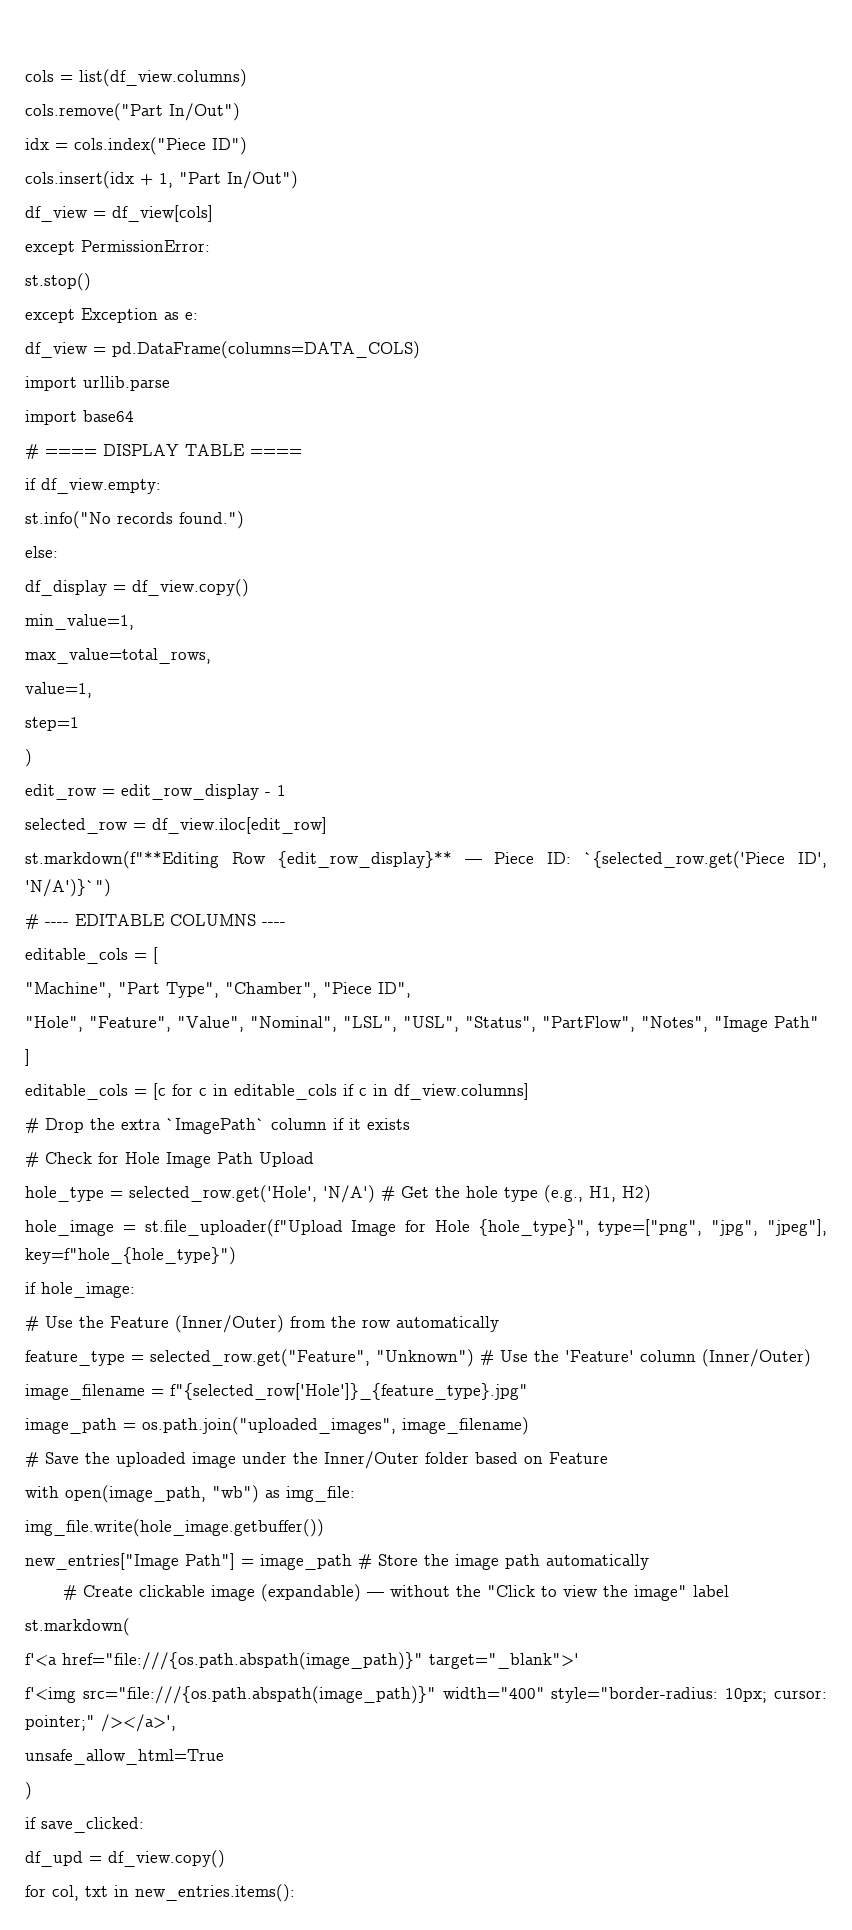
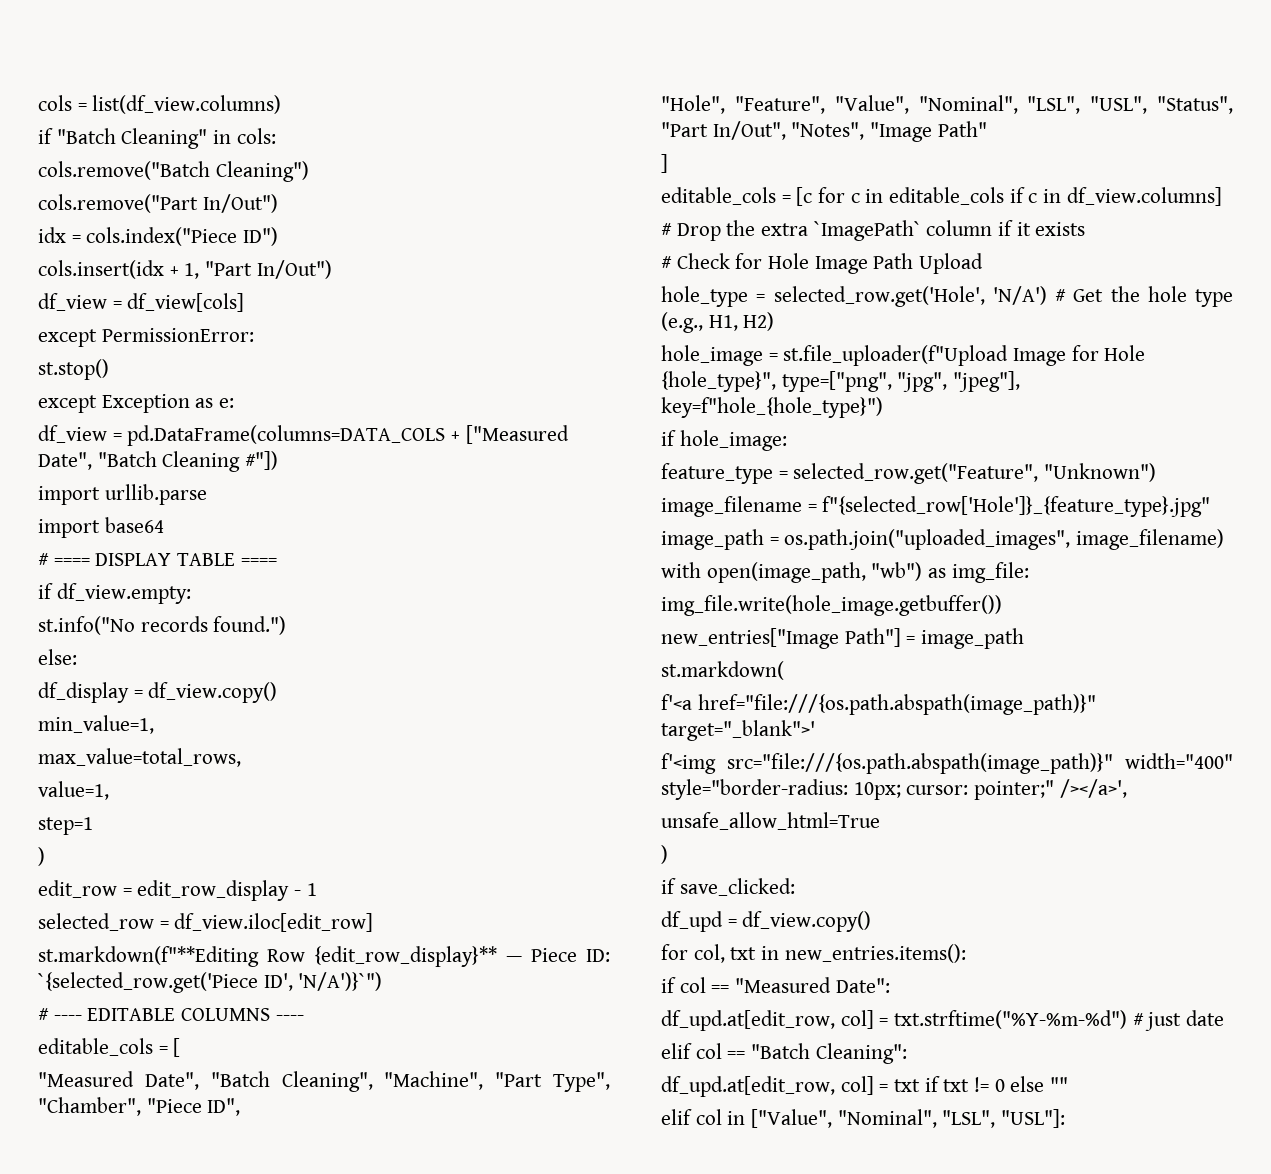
(247, 78) none -> [38,128,276,149] [38,161,309,182] // if "Batch Cleaning" in cols: // cols.remove("Batch Cleaning")
[112,341,420,359] pd.DataFrame(columns=DATA_COLS) -> [127,425,569,446] [38,451,279,472] pd.DataFrame(columns=DATA_COLS + ["Measured Date", "Batch Cleaning #"])
(158, 955) none -> [38,1071,373,1092] "Measured Date", "Batch Cleaning",
[542,1016,635,1032] "PartFlow", -> [661,121,786,140] "Part In/Out",
[25,1315,499,1333] [25,1349,811,1367] # Use the Feature (Inner/Outer) from the row automatically // feature_type = selected_row.get("Feature", "Unknown") # Use the 'Feature' column (Inner/Outer) -> [661,463,1157,484] feature_type = selected_row.get("Feature", "Unknown")
[25,1451,608,1469] // # Save the uploaded image under the Inner/Outer folder based on Feature -> (1225, 539) none
[358,1554,649,1570] [62,1584,729,1602] # Store the image path automatically // # Create clickable image (expandable) — without the "Click to view the image" label -> (1025, 638) none
(295, 1893) none -> [661,977,890,993] [661,1010,1225,1031] [661,1043,907,1064] [661,1076,1069,1097] [661,1109,1066,1128] // if col == "Measured Date": // df_upd.at[edit_row, col] = txt.strftime("%Y-%m-%d") # just date // elif col == "Batch Cleaning": // df_upd.at[edit_row, col] = txt if txt != 0 else "" // elif col in ["Value", "Nominal", "LSL", "USL"]:

